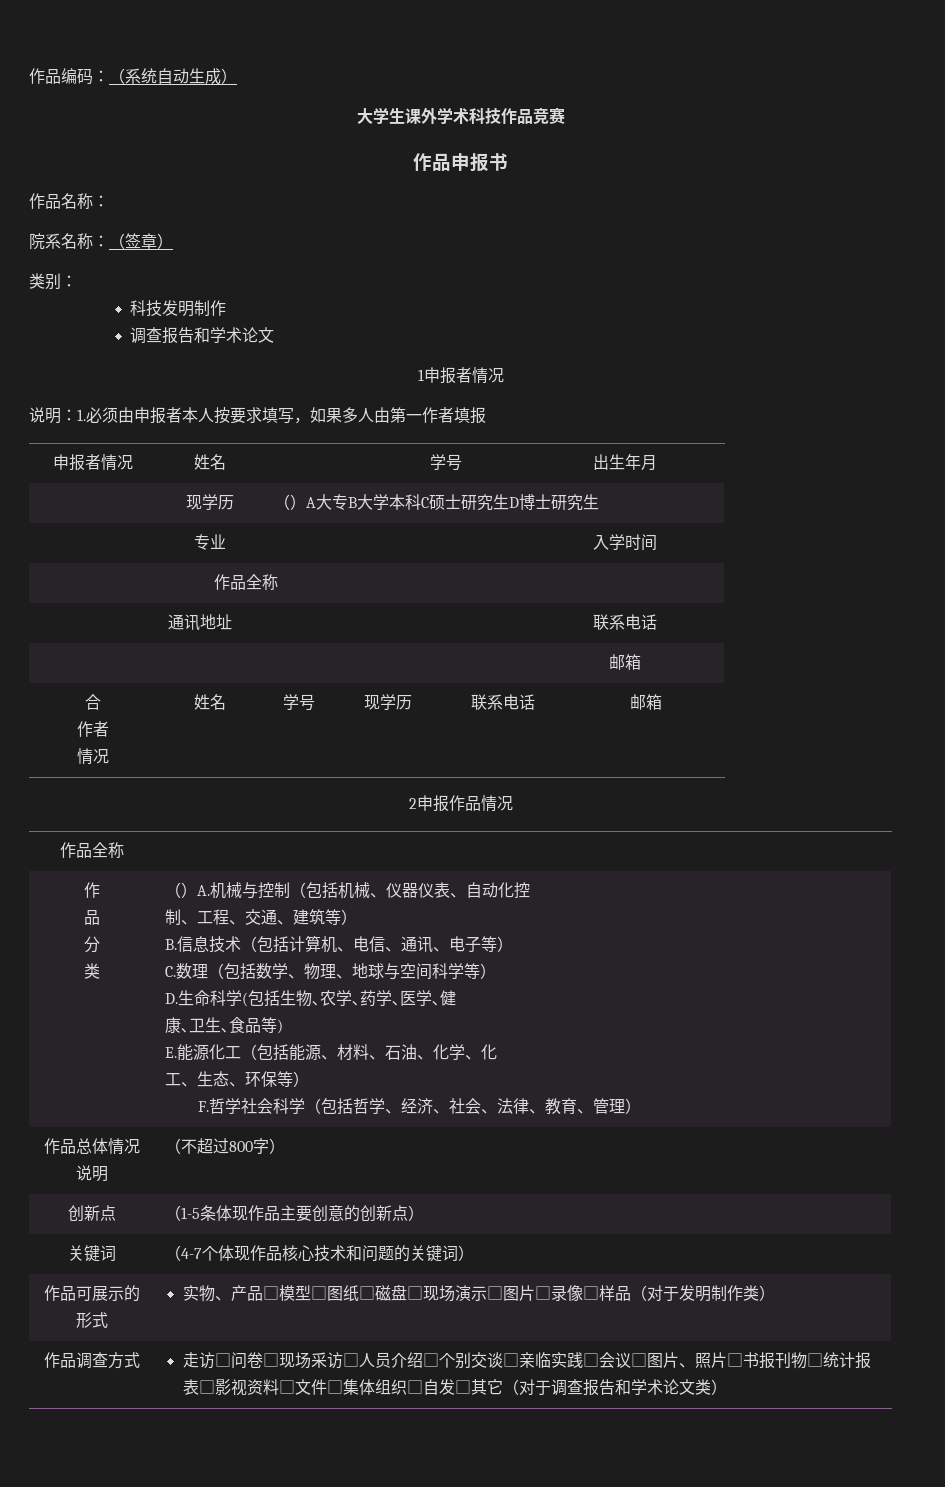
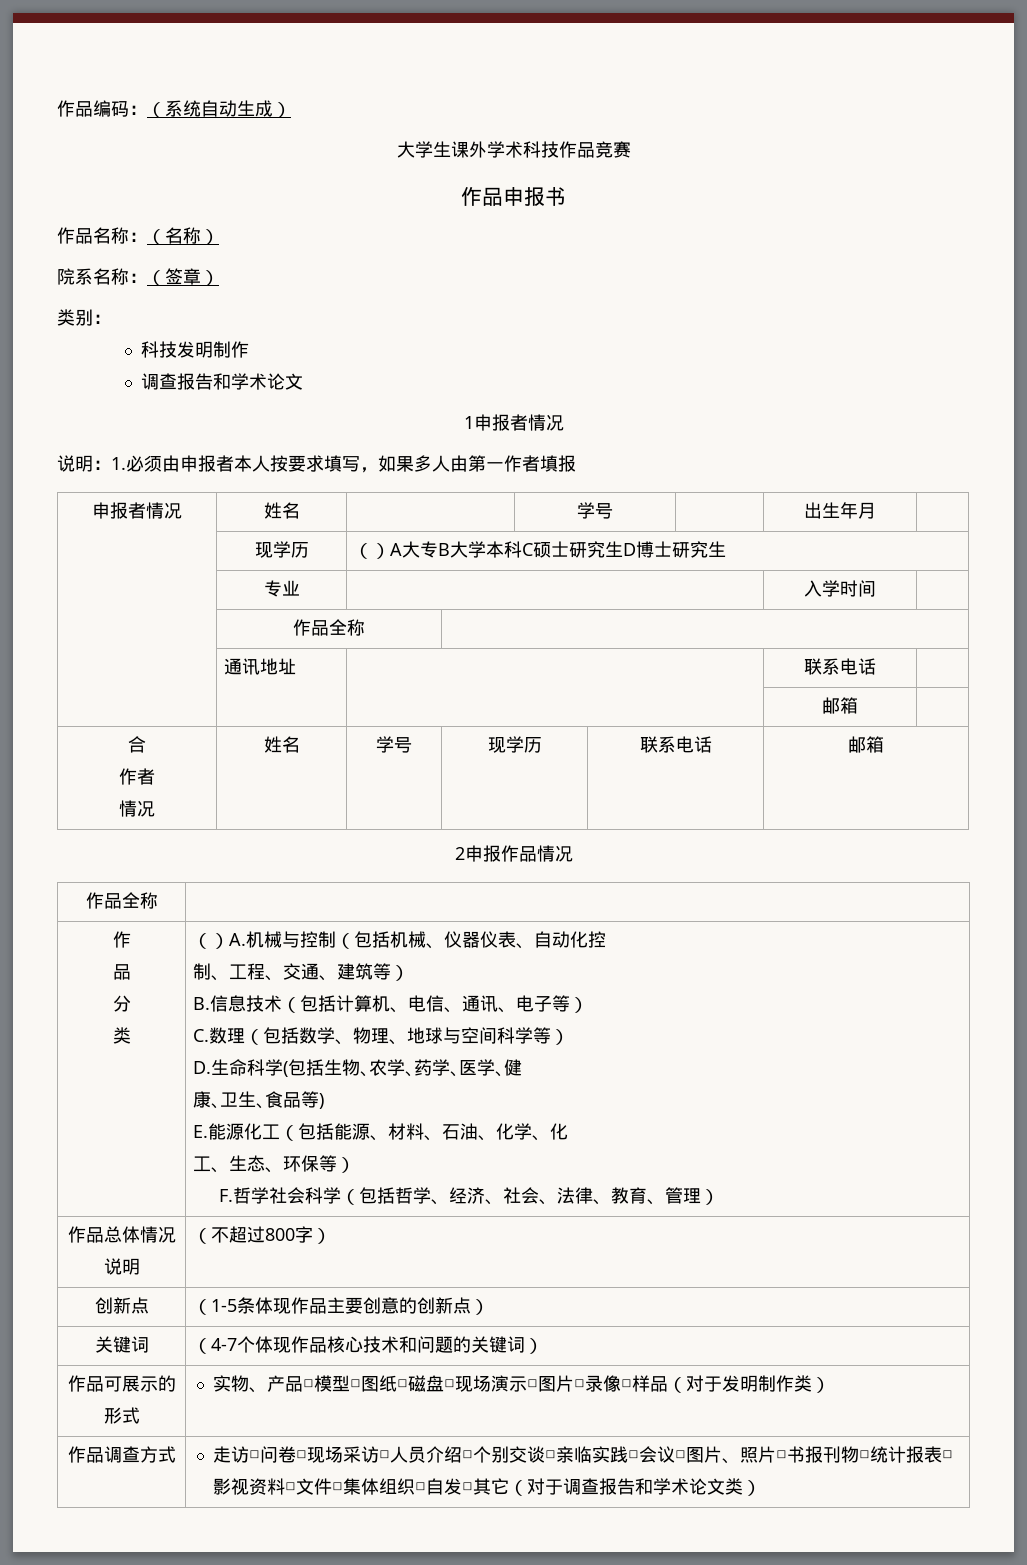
(109, 201) none -> [147,227,219,245] （名称）

